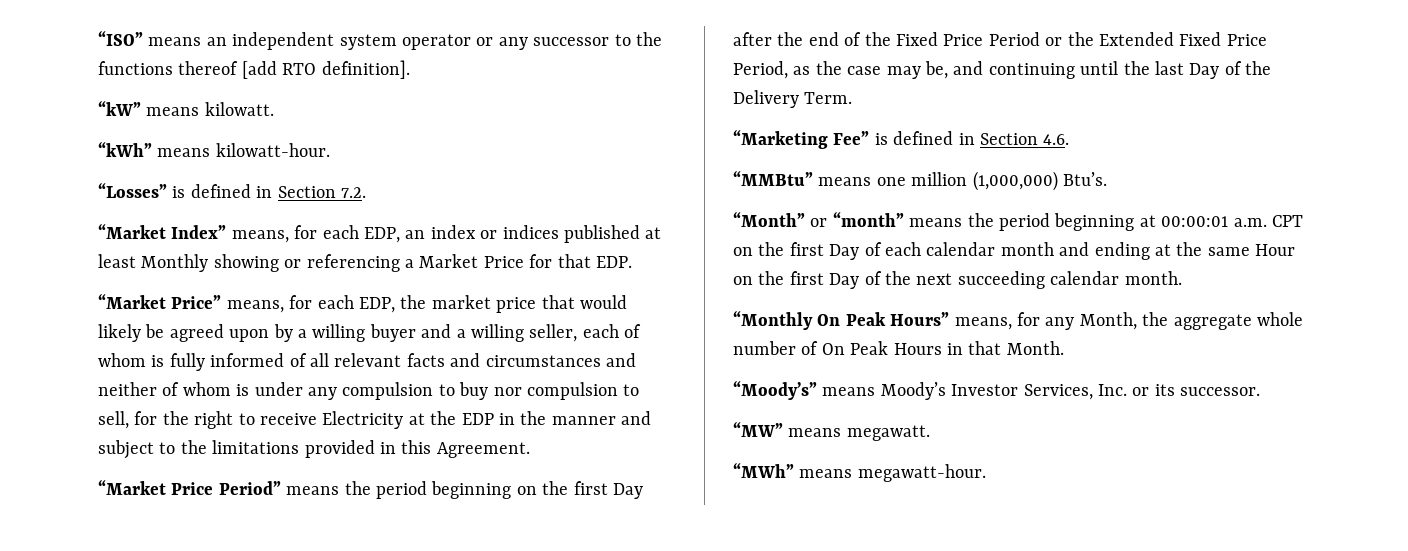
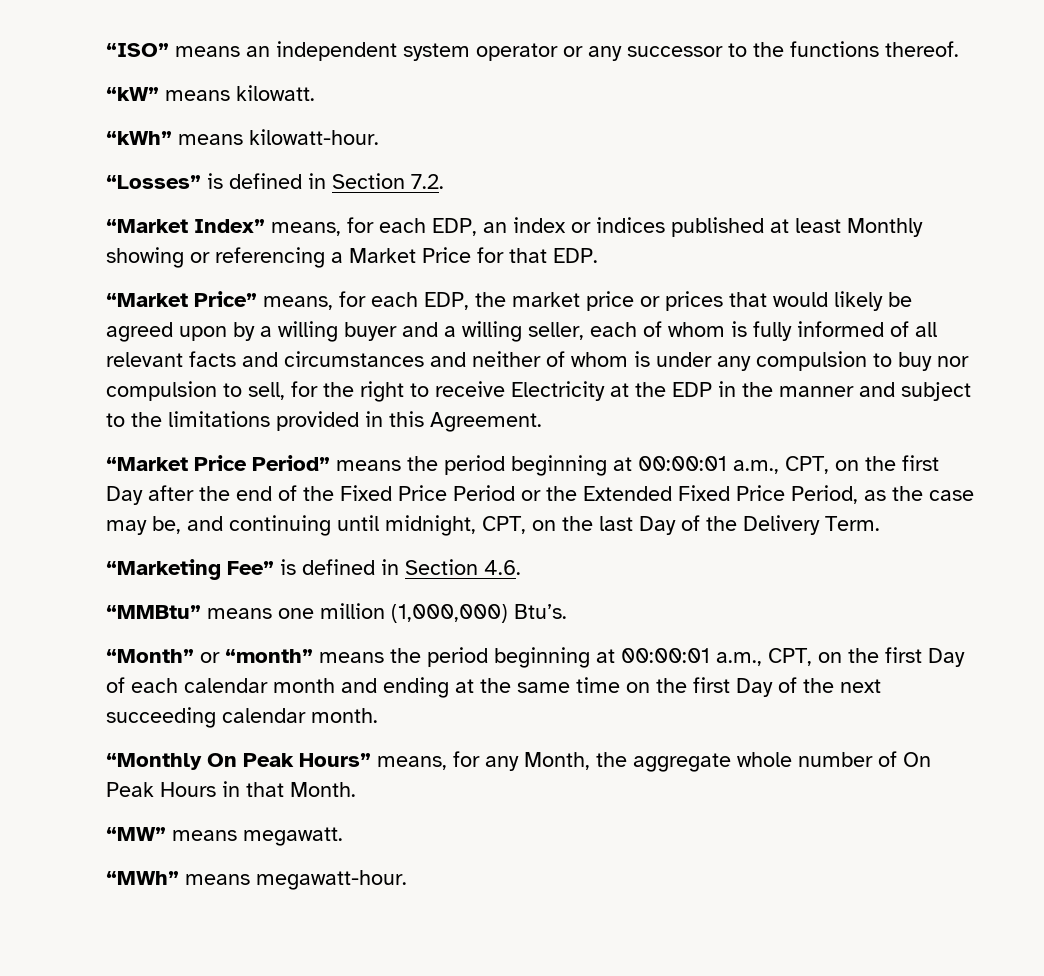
[178,60,410,79] thereof [add RTO definition]. -> [885,41,959,57] thereof.
(537, 305) none -> [640,291,723,311] or prices
(512, 490) none -> [613,456,829,474] at 00:00:01 a.m., CPT,
(1119, 68) none -> [385,515,556,536] midnight, CPT, on
[1233,215,1303,227] a.m. CPT -> [716,648,812,666] a.m., CPT,
[1255,244,1296,256] Hour -> [576,677,620,693] time
[733,381,1261,400] // “Moody’s” means Moody’s Investor Services, Inc. or its successor. -> (356, 789) none

